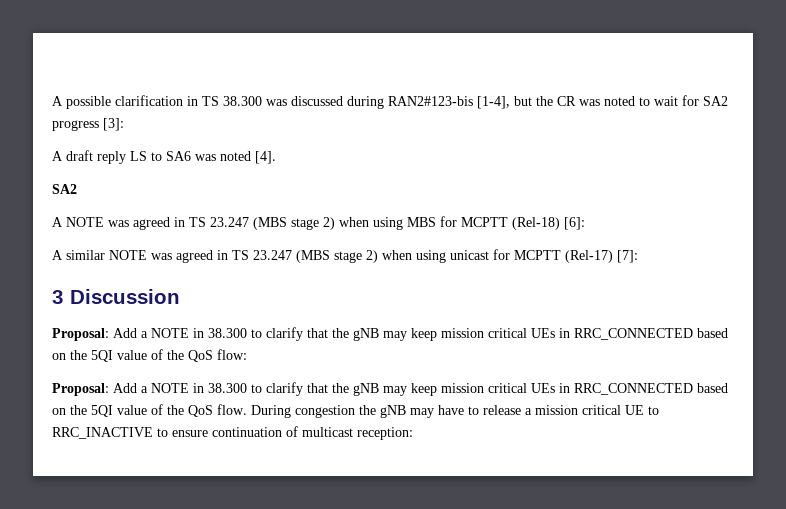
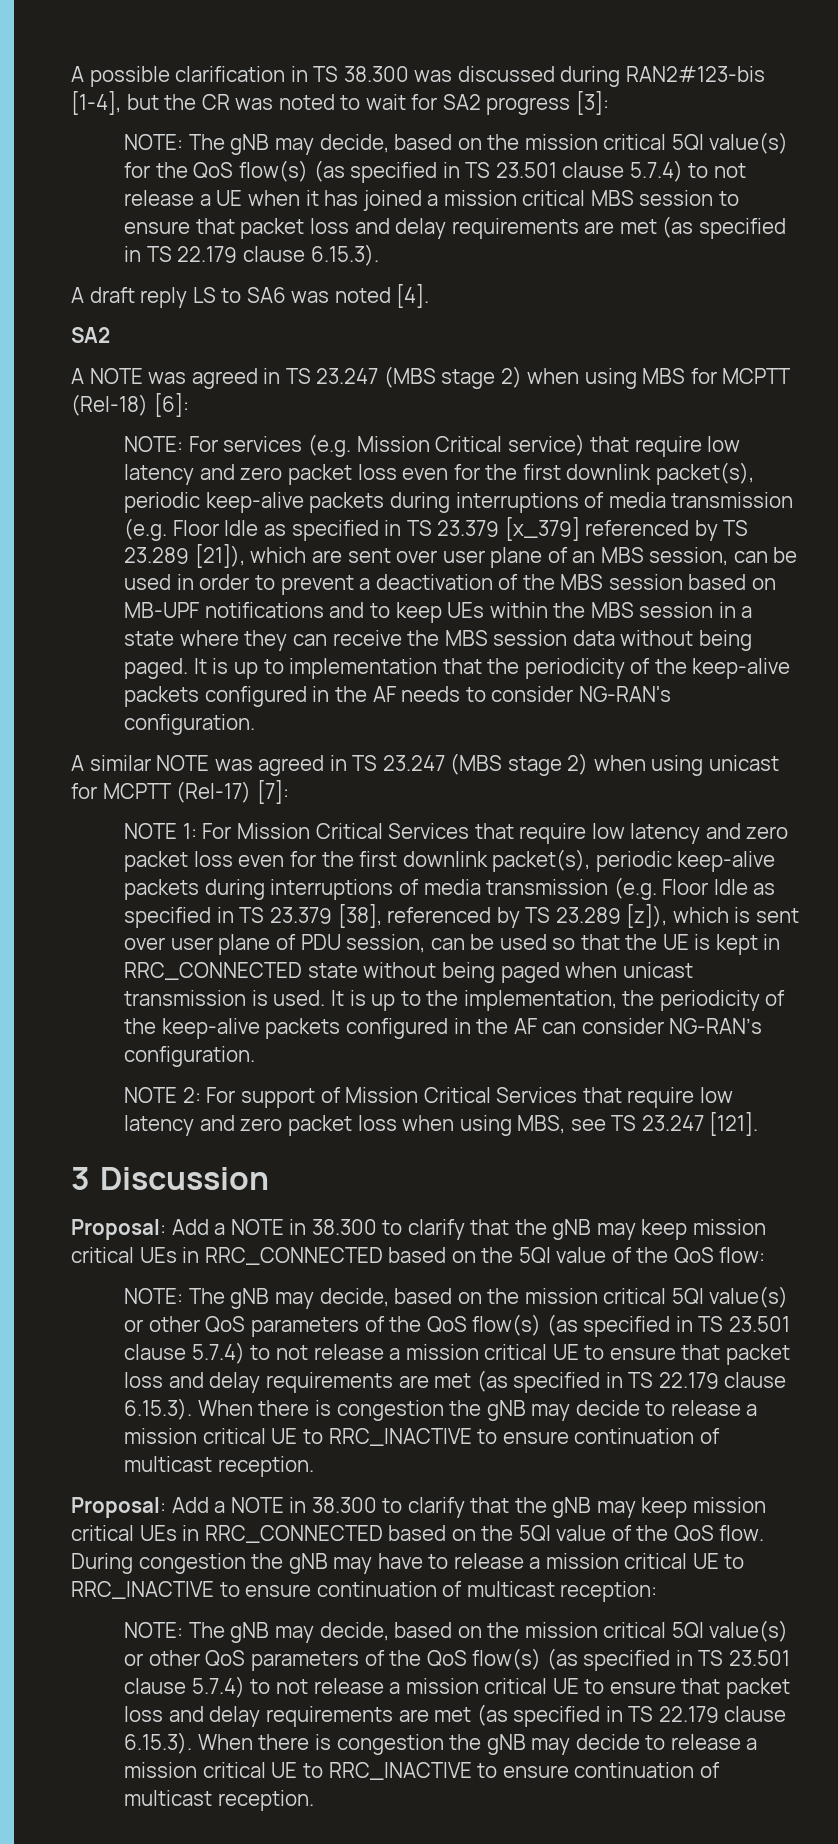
(124, 124) none -> [124,132,789,155] [124,160,746,183] [124,190,739,211] [124,216,786,239] [124,244,379,266] // NOTE: The gNB may decide, based on the mission critical 5QI value(s) for the QoS flow(s) (as specified in TS 23.501 clause 5.7.4) to not release a UE when it has joined a mission critical MBS session to ensure that packet loss and delay requirements are met (as specified in TS 22.179 clause 6.15.3).
(585, 223) none -> [124,434,741,457] [124,462,754,485] [124,492,794,513] [124,517,749,541] [124,544,798,568] [124,574,776,595] [124,602,753,623] [124,630,752,651] [124,658,791,679] [124,686,671,707] [124,714,256,735] // NOTE: For services (e.g. Mission Critical service) that require low latency and zero packet loss even for the first downlink packet(s), periodic keep-alive packets during interruptions of media transmission (e.g. Floor Idle as specified in TS 23.379 [x_379] referenced by TS 23.289 [21]), which are sent over user plane of an MBS session, can be used in order to prevent a deactivation of the MBS session based on MB-UPF notifications and to keep UEs within the MBS session in a state where they can receive the MBS session data without being paged. It is up to implementation that the periodicity of the keep-alive packets configured in the AF needs to consider NG-RAN's configuration.
(638, 256) none -> [124,823,789,844] [124,849,776,872] [124,877,776,900] [124,904,799,928] [124,934,781,955] [124,962,693,983] [124,990,786,1011] [124,1018,763,1039] [124,1046,256,1067] [124,1087,733,1108] [124,1112,759,1136] // NOTE 1: For Mission Critical Services that require low latency and zero packet loss even for the first downlink packet(s), periodic keep-alive packets during interruptions of media transmission (e.g. Floor Idle as specified in TS 23.379 [38], referenced by TS 23.289 [z]), which is sent over user plane of PDU session, can be used so that the UE is kept in RRC_CONNECTED state without being paged when unicast transmission is used. It is up to the implementation, the periodicity of the keep-alive packets configured in the AF can consider NG-RAN’s configuration. // NOTE 2: For support of Mission Critical Services that require low latency and zero packet loss when using MBS, see TS 23.247 [121].
(247, 354) none -> [124,1286,789,1309] [124,1314,790,1337] [124,1342,790,1365] [124,1370,787,1393] [124,1398,758,1421] [124,1428,720,1446] [124,1456,314,1477] // NOTE: The gNB may decide, based on the mission critical 5QI value(s) or other QoS parameters of the QoS flow(s) (as specified in TS 23.501 clause 5.7.4) to not release a mission critical UE to ensure that packet loss and delay requirements are met (as specified in TS 22.179 clause 6.15.3). When there is congestion the gNB may decide to release a mission critical UE to RRC_INACTIVE to ensure continuation of multicast reception.
(413, 433) none -> [124,1620,789,1643] [124,1648,790,1671] [124,1676,790,1699] [124,1704,787,1727] [124,1732,758,1755] [124,1762,720,1780] [124,1790,314,1811] // NOTE: The gNB may decide, based on the mission critical 5QI value(s) or other QoS parameters of the QoS flow(s) (as specified in TS 23.501 clause 5.7.4) to not release a mission critical UE to ensure that packet loss and delay requirements are met (as specified in TS 22.179 clause 6.15.3). When there is congestion the gNB may decide to release a mission critical UE to RRC_INACTIVE to ensure continuation of multicast reception.

